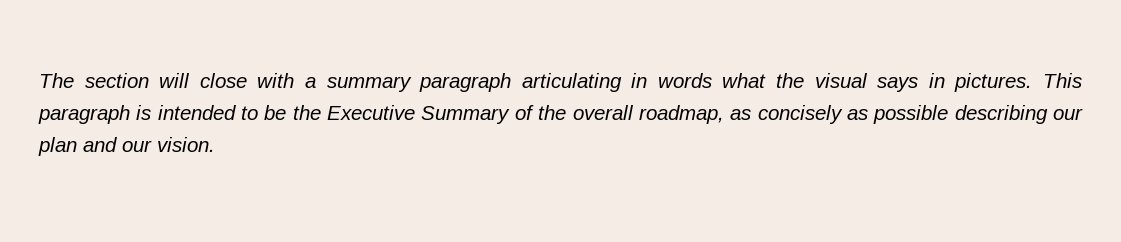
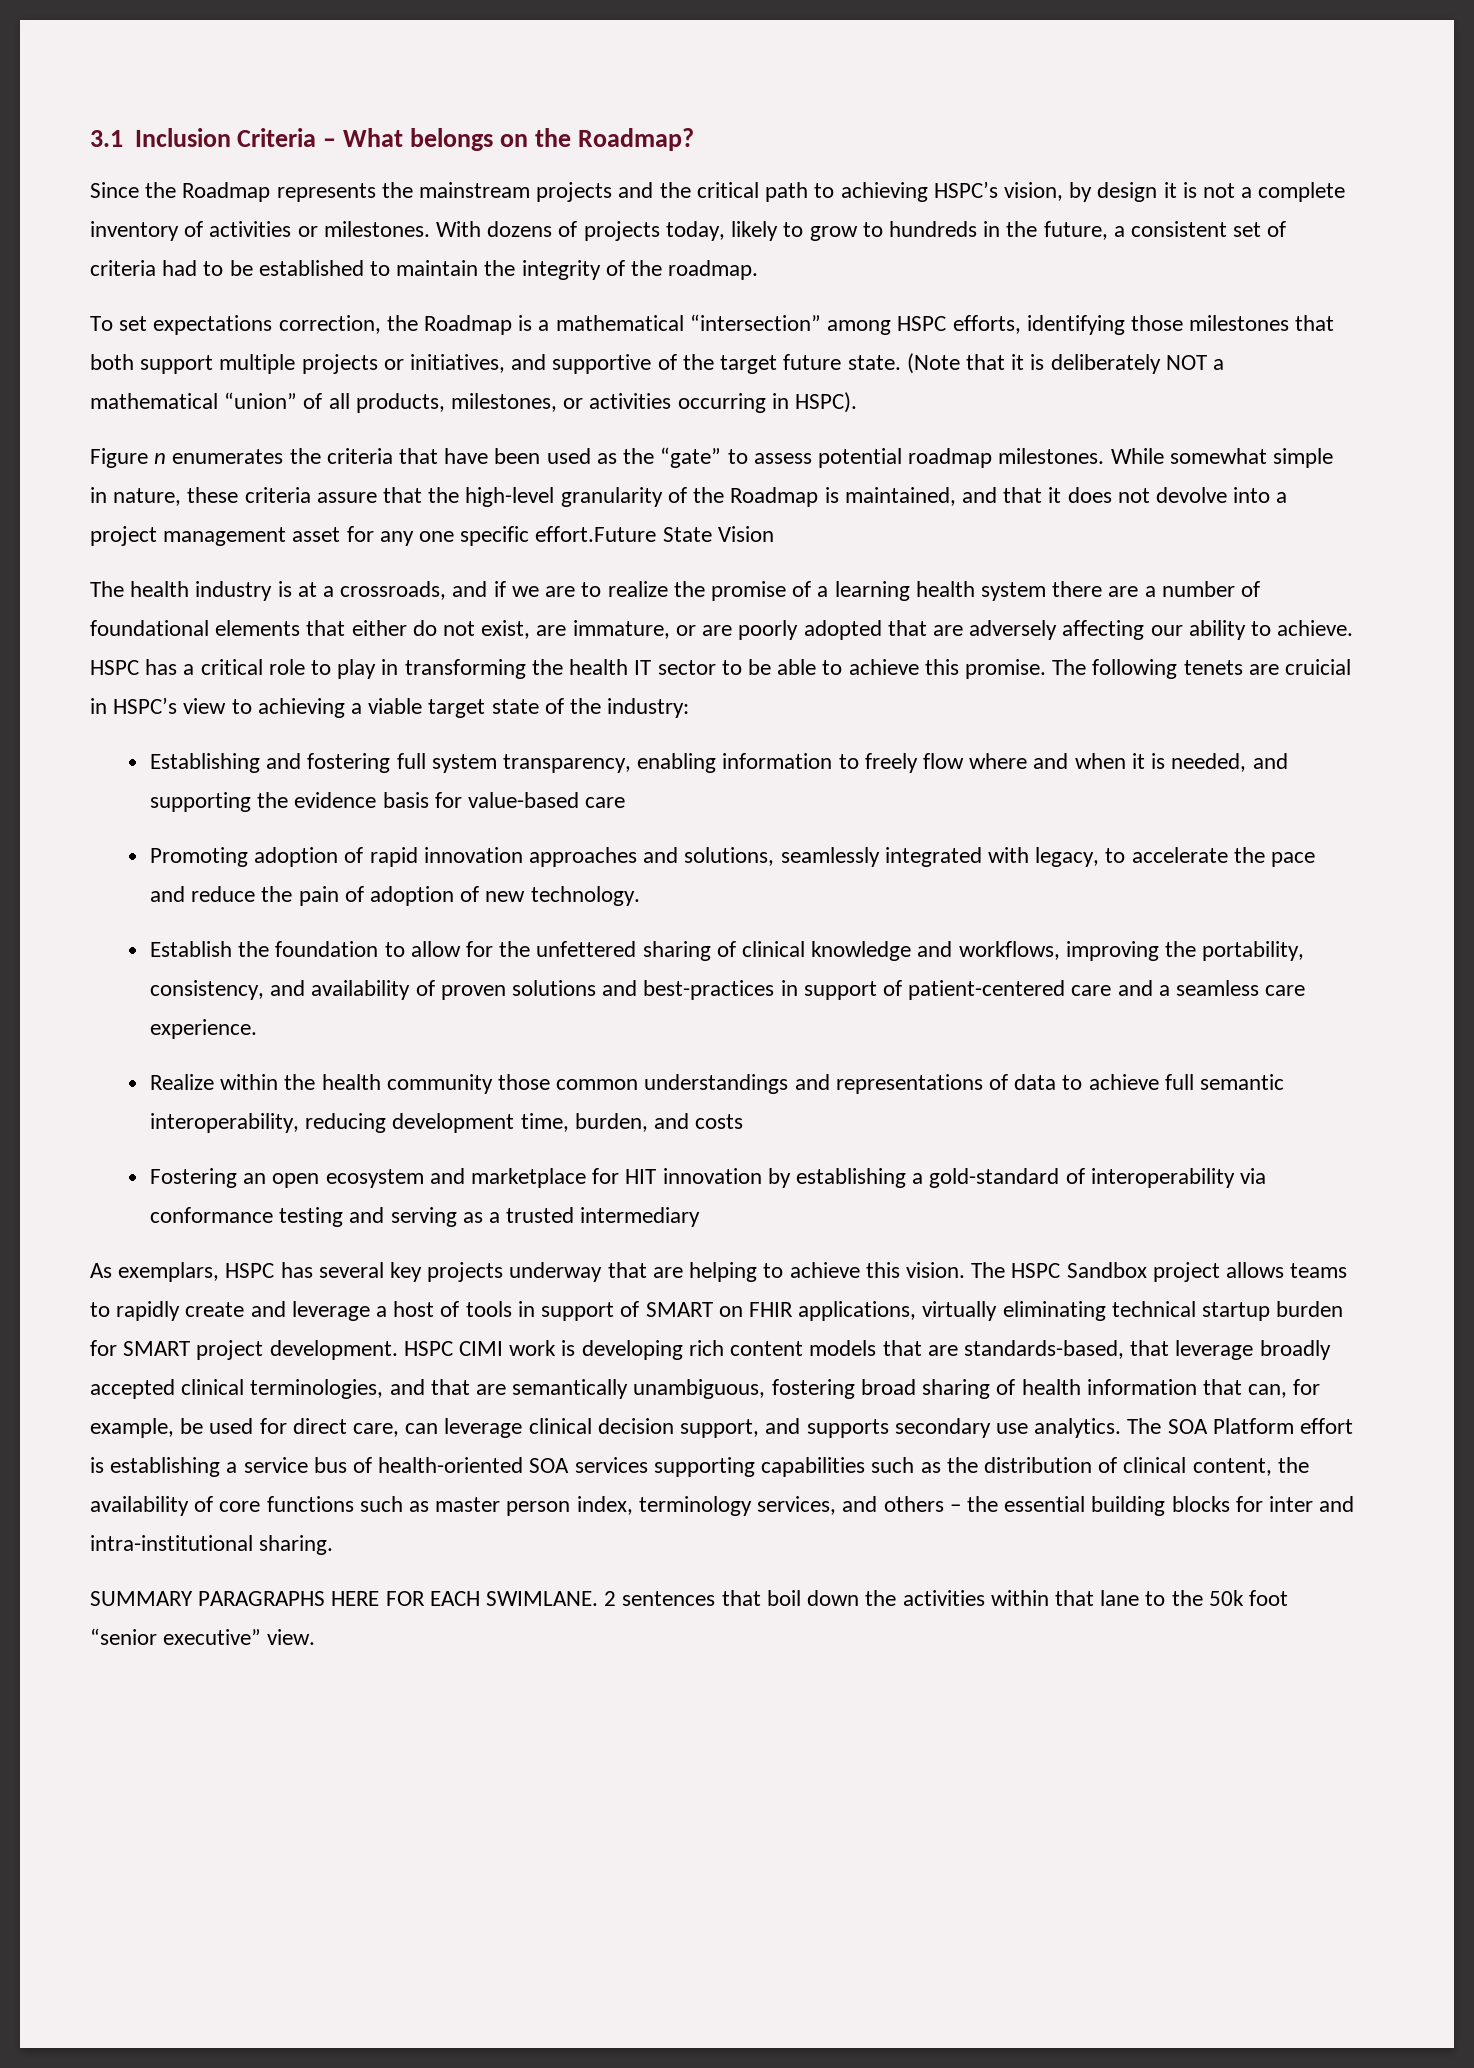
[39,73,1083,92] [38,105,1084,124] [38,137,215,156] The section will close with a summary paragraph articulating in words what the visual says in pictures. This paragraph is intended to be the Executive Summary of the overall roadmap, as concisely as possible describing our plan and our vision. -> [90,128,694,151] [90,181,1346,202] [90,221,1287,241] [90,260,759,280] [90,314,1335,335] [90,353,1224,374] [90,392,858,413] [90,447,1333,468] [90,487,1288,507] [90,526,774,546] [90,581,1261,601] [90,620,1354,640] [90,659,1352,679] [90,697,690,718] [149,753,1288,773] [149,792,626,812] [149,847,1316,867] [149,886,640,906] [149,941,1305,961] [149,980,1306,1000] [149,1019,257,1039] [149,1074,1285,1094] [149,1113,744,1133] [149,1168,1267,1188] [149,1207,701,1227] [90,1262,1348,1282] [90,1301,1344,1321] [90,1340,1331,1360] [90,1379,1321,1399] [90,1418,1353,1438] [90,1457,1309,1477] [90,1496,1355,1516] [90,1535,334,1555] [90,1590,1288,1606] [90,1628,316,1645] 3.1 Inclusion Criteria – What belongs on the Roadmap? // Since the Roadmap represents the mainstream projects and the critical path to achieving HSPC’s vision, by design it is not a complete inventory of activities or milestones. With dozens of projects today, likely to grow to hundreds in the future, a consistent set of criteria had to be established to maintain the integrity of the roadmap. // To set expectations correction, the Roadmap is a mathematical “intersection” among HSPC efforts, identifying those milestones that both support multiple projects or initiatives, and supportive of the target future state. (Note that it is deliberately NOT a mathematical “union” of all products, milestones, or activities occurring in HSPC). // Figure n enumerates the criteria that have been used as the “gate” to assess potential roadmap milestones. While somewhat simple in nature, these criteria assure that the high-level granularity of the Roadmap is maintained, and that it does not devolve into a project management asset for any one specific effort.Future State Vision // The health industry is at a crossroads, and if we are to realize the promise of a learning health system there are a number of foundational elements that either do not exist, are immature, or are poorly adopted that are adversely affecting our ability to achieve. HSPC has a critical role to play in transforming the health IT sector to be able to achieve this promise. The following tenets are cruicial in HSPC’s view to achieving a viable target state of the industry: // Establishing and fostering full system transparency, enabling information to freely flow where and when it is needed, and supporting the evidence basis for value-based care // Promoting adoption of rapid innovation approaches and solutions, seamlessly integrated with legacy, to accelerate the pace and reduce the pain of adoption of new technology. // Establish the foundation to allow for the unfettered sharing of clinical knowledge and workflows, improving the portability, consistency, and availability of proven solutions and best-practices in support of patient-centered care and a seamless care experience. // Realize within the health community those common understandings and representations of data to achieve full semantic interoperability, reducing development time, burden, and costs // Fostering an open ecosystem and marketplace for HIT innovation by establishing a gold-standard of interoperability via conformance testing and serving as a trusted intermediary // As exemplars, HSPC has several key projects underway that are helping to achieve this vision. The HSPC Sandbox project allows teams to rapidly create and leverage a host of tools in support of SMART on FHIR applications, virtually eliminating technical startup burden for SMART project development. HSPC CIMI work is developing rich content models that are standards-based, that leverage broadly accepted clinical terminologies, and that are semantically unambiguous, fostering broad sharing of health information that can, for example, be used for direct care, can leverage clinical decision support, and supports secondary use analytics. The SOA Platform effort is establishing a service bus of health-oriented SOA services supporting capabilities such as the distribution of clinical content, the availability of core functions such as master person index, terminology services, and others – the essential building blocks for inter and intra-institutional sharing. // SUMMARY PARAGRAPHS HERE FOR EACH SWIMLANE. 2 sentences that boil down the activities within that lane to the 50k foot “senior executive” view.

